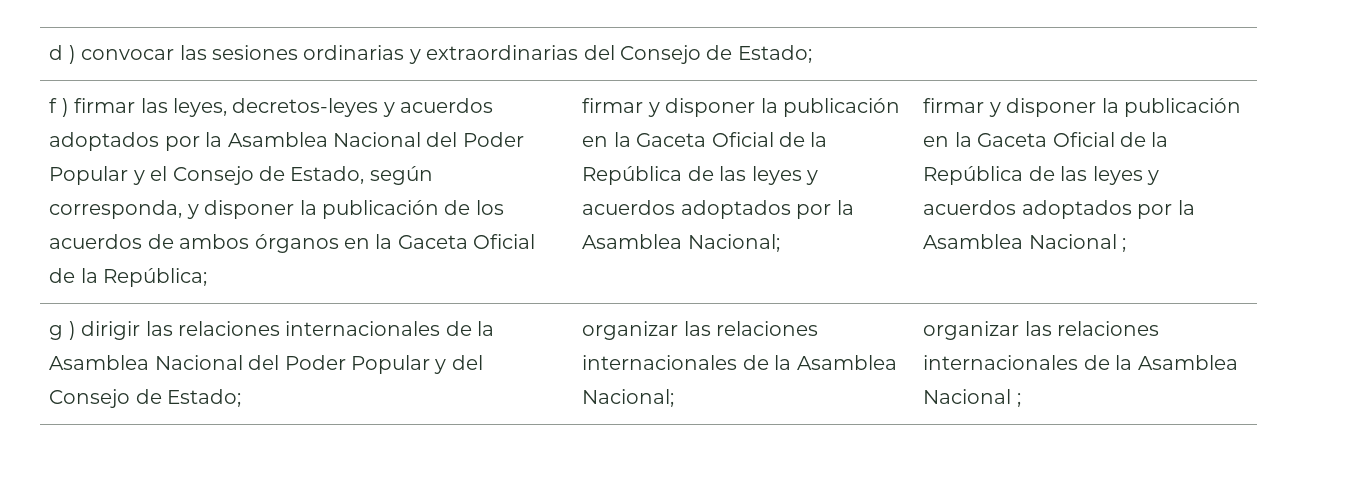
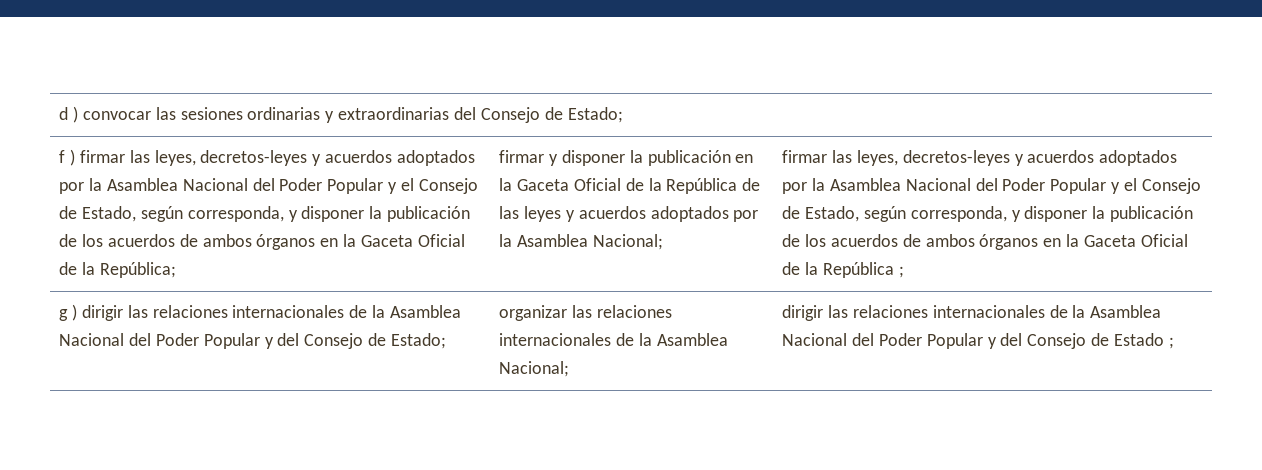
[988,98,1242,117] [923,132,1169,147] [923,166,1160,185] [923,200,1195,219] [923,234,1117,249] y disponer la publicación en la Gaceta Oficial de la República de las leyes y acuerdos adoptados por la Asamblea Nacional -> [831,150,1178,166] [782,178,1201,194] [782,206,1194,222] [782,234,1188,250] [782,262,894,278] las leyes, decretos-leyes y acuerdos adoptados por la Asamblea Nacional del Poder Popular y el Consejo de Estado, según corresponda, y disponer la publicación de los acuerdos de ambos órganos en la Gaceta Oficial de la República
[923,321,1160,340] [923,355,1238,370] [923,389,1012,404] organizar las relaciones internacionales de la Asamblea Nacional -> [782,305,1162,321] [782,333,1164,349] dirigir las relaciones internacionales de la Asamblea Nacional del Poder Popular y del Consejo de Estado

